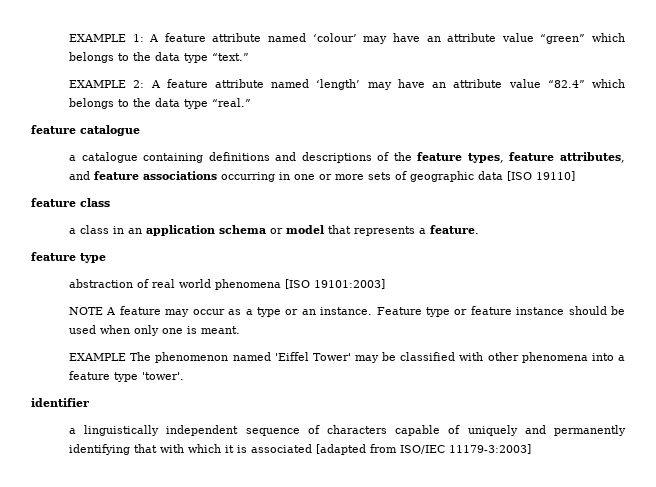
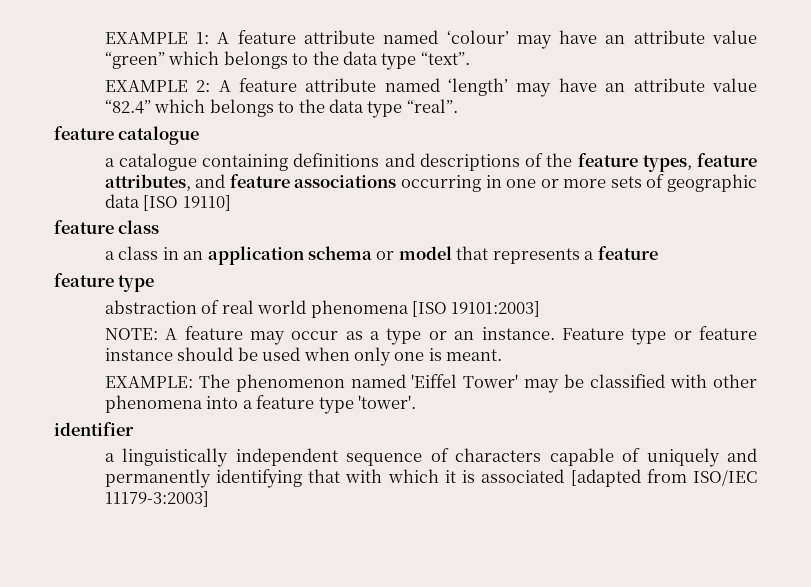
[212,53,250,61] “text.” -> [420,51,470,65] “text”.
[212,98,252,107] “real.” -> [406,99,458,113] “real”.
[430,225,480,234] feature. -> [597,246,658,260] feature
[69,307,104,315] NOTE -> [104,328,158,340] NOTE:
[69,353,127,361] EXAMPLE -> [104,376,193,388] EXAMPLE:

